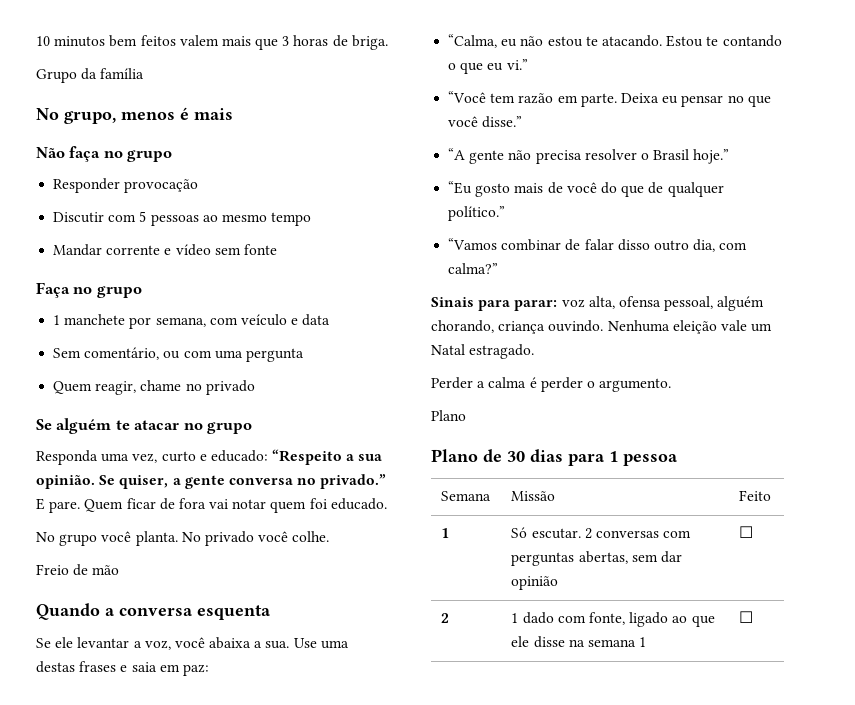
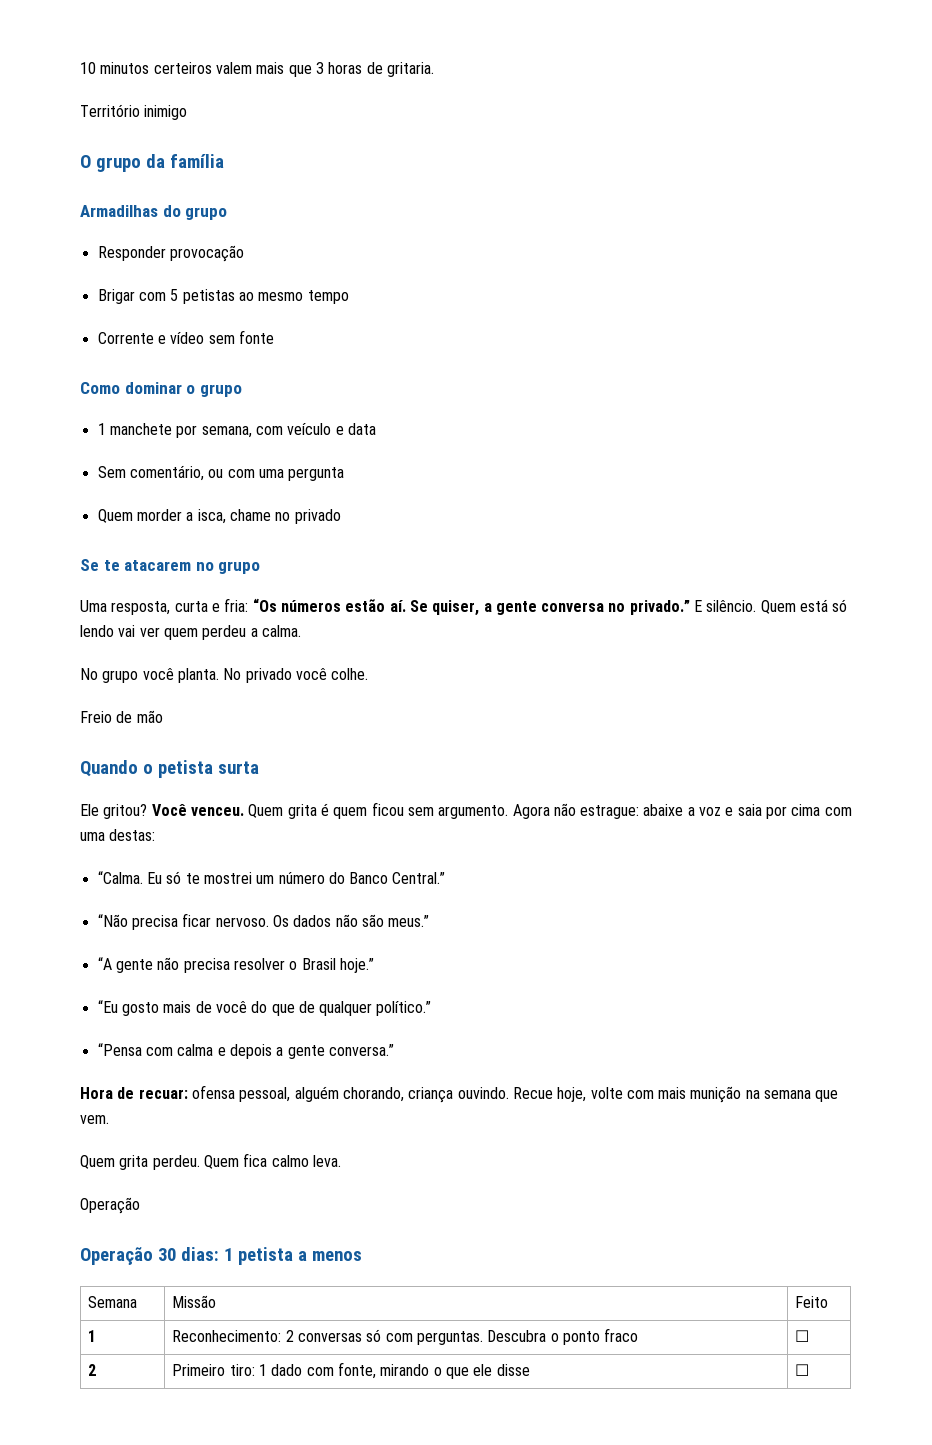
[109,35,176,47] bem feitos -> [153,62,212,74] certeiros
[351,35,388,50] [36,68,145,83] [36,107,233,124] [36,146,123,162] briga. // Grupo da família // No grupo, menos é mais // Não faça no -> [386,62,434,77] [80,104,188,120] [80,154,224,172] [80,205,181,217] gritaria. // Território inimigo // O grupo da família // Armadilhas do
[53,212,105,223] Discutir -> [97,289,135,304] Brigar
[150,214,199,226] pessoas -> [182,289,235,304] petistas
[53,244,161,256] Mandar corrente -> [97,332,154,344] Corrente
[36,282,93,298] Faça no -> [80,382,196,394] Como dominar o
[95,381,137,395] reagir, -> [136,509,226,524] morder a isca,
[56,418,253,434] [36,449,383,465] [36,475,95,489] alguém te atacar no grupo // Responda uma vez, curto e educado: “Respeito a sua opinião. -> [103,560,261,574] [80,598,406,615] te atacarem no grupo // Uma resposta, curta e fria: “Os números estão aí.
[49,498,387,513] pare. Quem ficar de fora vai notar quem foi educado. -> [706,599,848,614] [80,625,301,640] silêncio. Quem está só lendo vai ver quem perdeu a calma.
[105,605,271,620] [36,637,349,650] [36,661,209,676] [448,34,782,48] [448,59,528,74] [448,91,771,107] [448,116,523,128] a conversa esquenta // Se ele levantar a voz, você abaixa a sua. Use uma destas frases e saia em paz: // “Calma, eu não estou te atacando. Estou te contando o que eu vi.” // “Você tem razão em parte. Deixa eu pensar no que você disse.” -> [142,760,259,778] [80,802,852,819] [80,829,156,841] [97,871,446,884] [97,913,430,930] o petista surta // Ele gritou? Você venceu. Quem grita é quem ficou sem argumento. Agora não estrague: abaixe a voz e saia por cima com uma destas: // “Calma. Eu só te mostrei um número do Banco Central.” // “Não precisa ficar nervoso. Os dados não são meus.”
[448,238,748,252] [448,263,499,274] [431,296,615,311] “Vamos combinar de falar disso outro dia, com calma?” // Sinais para parar: voz alta, -> [97,1043,394,1059] [80,1087,188,1099] “Pensa com calma e depois a gente conversa.” // Hora de recuar:
[607,320,773,334] [431,344,535,359] [431,377,672,392] [431,410,466,421] [431,449,678,466] [441,491,492,501] [511,491,556,501] [739,490,772,501] [441,528,450,538] [511,527,692,539] [511,551,683,566] [511,576,559,590] Nenhuma eleição vale um Natal estragado. // Perder a calma é perder o argumento. // Plano // Plano de 30 dias para 1 pessoa // Semana | Missão | Feito // 1 | Só escutar. 2 conversas com perguntas abertas, sem dar opinião -> [512,1086,839,1103] [80,1115,109,1124] [80,1153,341,1170] [80,1197,140,1214] [80,1247,362,1265] [88,1296,138,1308] [172,1295,217,1308] [795,1296,829,1308] [88,1330,97,1342] [172,1328,639,1345] Recue hoje, volte com mais munição na semana que vem. // Quem grita perdeu. Quem fica calmo leva. // Operação // Operação 30 dias: 1 petista a menos // Semana | Missão | Feito // 1 | Reconhecimento: 2 conversas só com perguntas. Descubra o ponto fraco
(450, 618) none -> [172,1364,255,1376] Primeiro tiro:
[629,612,688,627] ligado ao -> [380,1364,442,1376] mirando o
[568,637,647,647] na semana 1 -> (530, 1370) none

